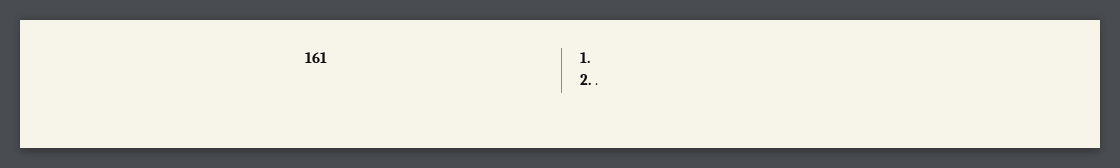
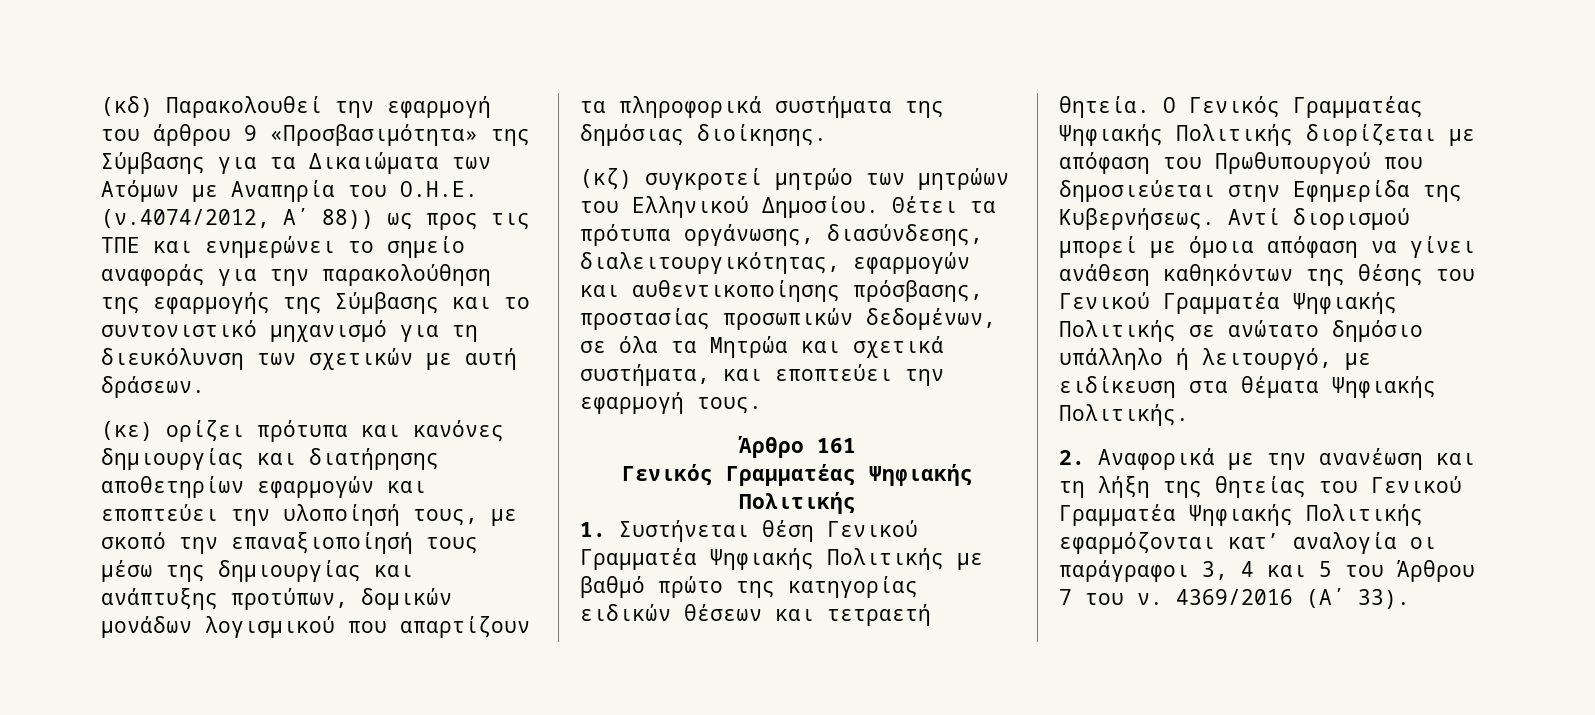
[305,52,327,63] [580,52,590,63] [580,74,598,85] 161 // 1. // 2. . -> [101,96,491,118] [101,124,530,146] [101,152,491,174] [101,180,478,202] [101,208,530,230] [101,236,465,258] [101,264,491,286] [101,292,530,314] [101,320,478,342] [101,348,517,370] [101,376,205,398] [101,420,504,442] [101,448,439,470] [101,476,426,498] [101,504,517,526] [101,532,478,554] [101,560,413,582] [101,588,452,610] [101,616,530,638] [580,96,944,118] [580,124,827,146] [580,168,1009,190] [580,196,996,218] [580,224,983,246] [580,252,970,274] [580,280,983,302] [580,308,996,330] [580,336,944,358] [580,364,944,386] [580,392,762,414] [738,436,856,458] [622,464,973,486] [739,492,856,514] [580,520,918,542] [580,548,983,570] [580,576,918,598] [580,604,931,626] [1059,96,1423,118] [1059,124,1475,146] [1059,152,1423,174] [1059,180,1462,202] [1059,208,1410,230] [1059,236,1475,258] [1059,264,1475,286] [1059,292,1397,314] [1059,320,1423,342] [1059,348,1371,370] [1059,376,1436,398] [1059,404,1189,426] [1059,448,1475,470] [1059,476,1462,498] [1059,504,1423,526] [1059,532,1436,554] [1059,560,1475,582] [1059,588,1410,609] (κδ) Παρακολουθεί την εφαρμογή του άρθρου 9 «Προσβασιμότητα» της Σύμβασης για τα Δικαιώματα των Ατόμων με Αναπηρία του Ο.Η.Ε. (ν.4074/2012, Α΄ 88)) ως προς τις ΤΠΕ και ενημερώνει το σημείο αναφοράς για την παρακολούθηση της εφαρμογής της Σύμβασης και το συντονιστικό μηχανισμό για τη διευκόλυνση των σχετικών με αυτή δράσεων. // (κε) ορίζει πρότυπα και κανόνες δημιουργίας και διατήρησης αποθετηρίων εφαρμογών και εποπτεύει την υλοποίησή τους, με σκοπό την επαναξιοποίησή τους μέσω της δημιουργίας και ανάπτυξης προτύπων, δομικών μονάδων λογισμικού που απαρτίζουν τα πληροφορικά συστήματα της δημόσιας διοίκησης. // (κζ) συγκροτεί μητρώο των μητρώων του Ελληνικού Δημοσίου. Θέτει τα πρότυπα οργάνωσης, διασύνδεσης, διαλειτουργικότητας, εφαρμογών και αυθεντικοποίησης πρόσβασης, προστασίας προσωπικών δεδομένων, σε όλα τα Μητρώα και σχετικά συστήματα, και εποπτεύει την εφαρμογή τους. // Άρθρο 161 // Γενικός Γραμματέας Ψηφιακής Πολιτικής // 1. Συστήνεται θέση Γενικού Γραμματέα Ψηφιακής Πολιτικής με βαθμό πρώτο της κατηγορίας ειδικών θέσεων και τετραετή θητεία. Ο Γενικός Γραμματέας Ψηφιακής Πολιτικής διορίζεται με απόφαση του Πρωθυπουργού που δημοσιεύεται στην Εφημερίδα της Κυβερνήσεως. Αντί διορισμού μπορεί με όμοια απόφαση να γίνει ανάθεση καθηκόντων της θέσης του Γενικού Γραμματέα Ψηφιακής Πολιτικής σε ανώτατο δημόσιο υπάλληλο ή λειτουργό, με ειδίκευση στα θέματα Ψηφιακής Πολιτικής. // 2. Αναφορικά με την ανανέωση και τη λήξη της θητείας του Γενικού Γραμματέα Ψηφιακής Πολιτικής εφαρμόζονται κατ’ αναλογία οι παράγραφοι 3, 4 και 5 του Άρθρου 7 του ν. 4369/2016 (Α΄ 33).

